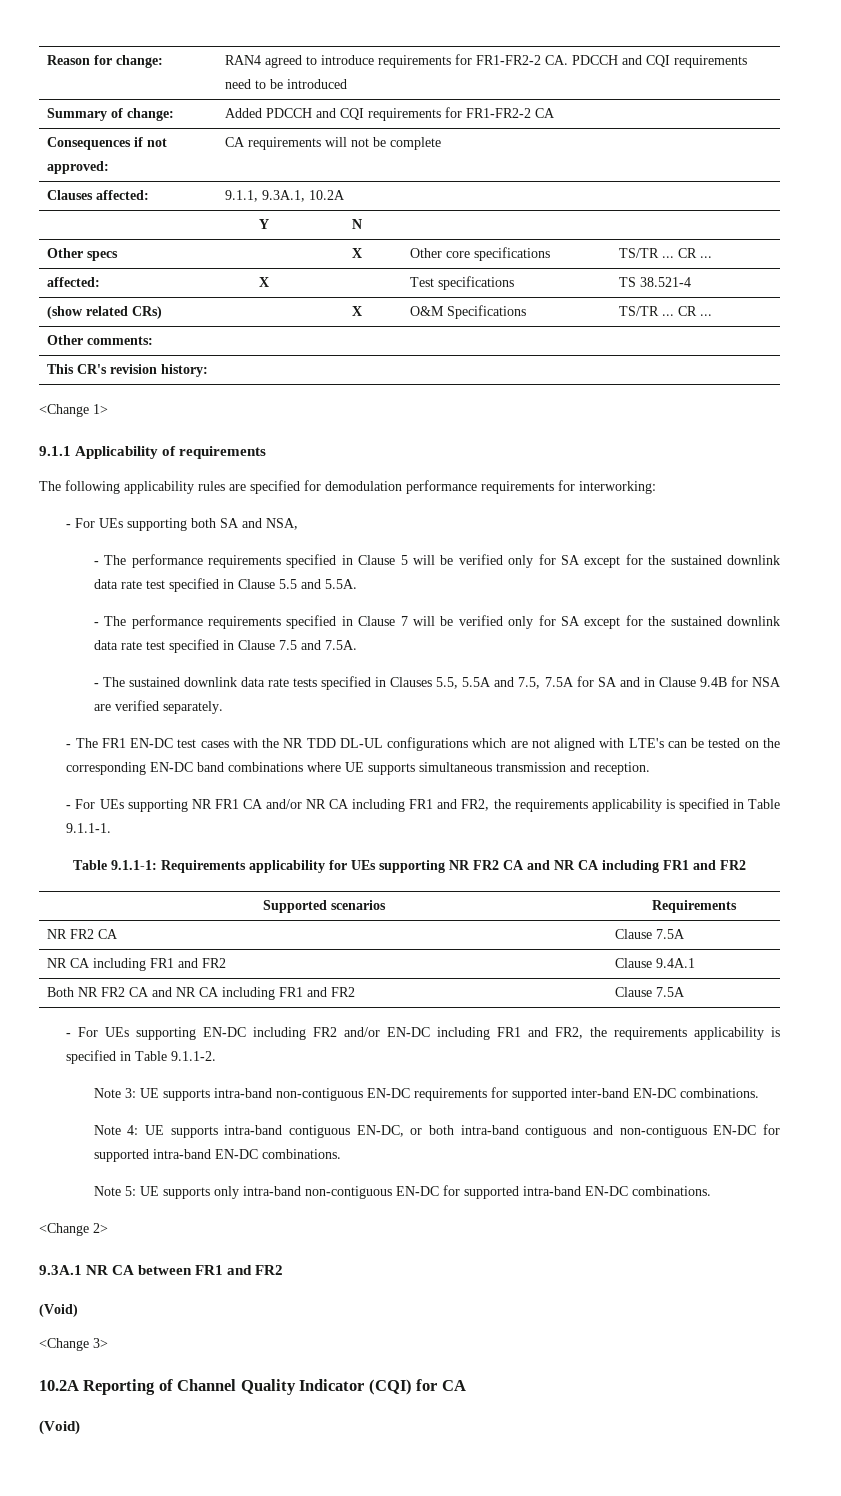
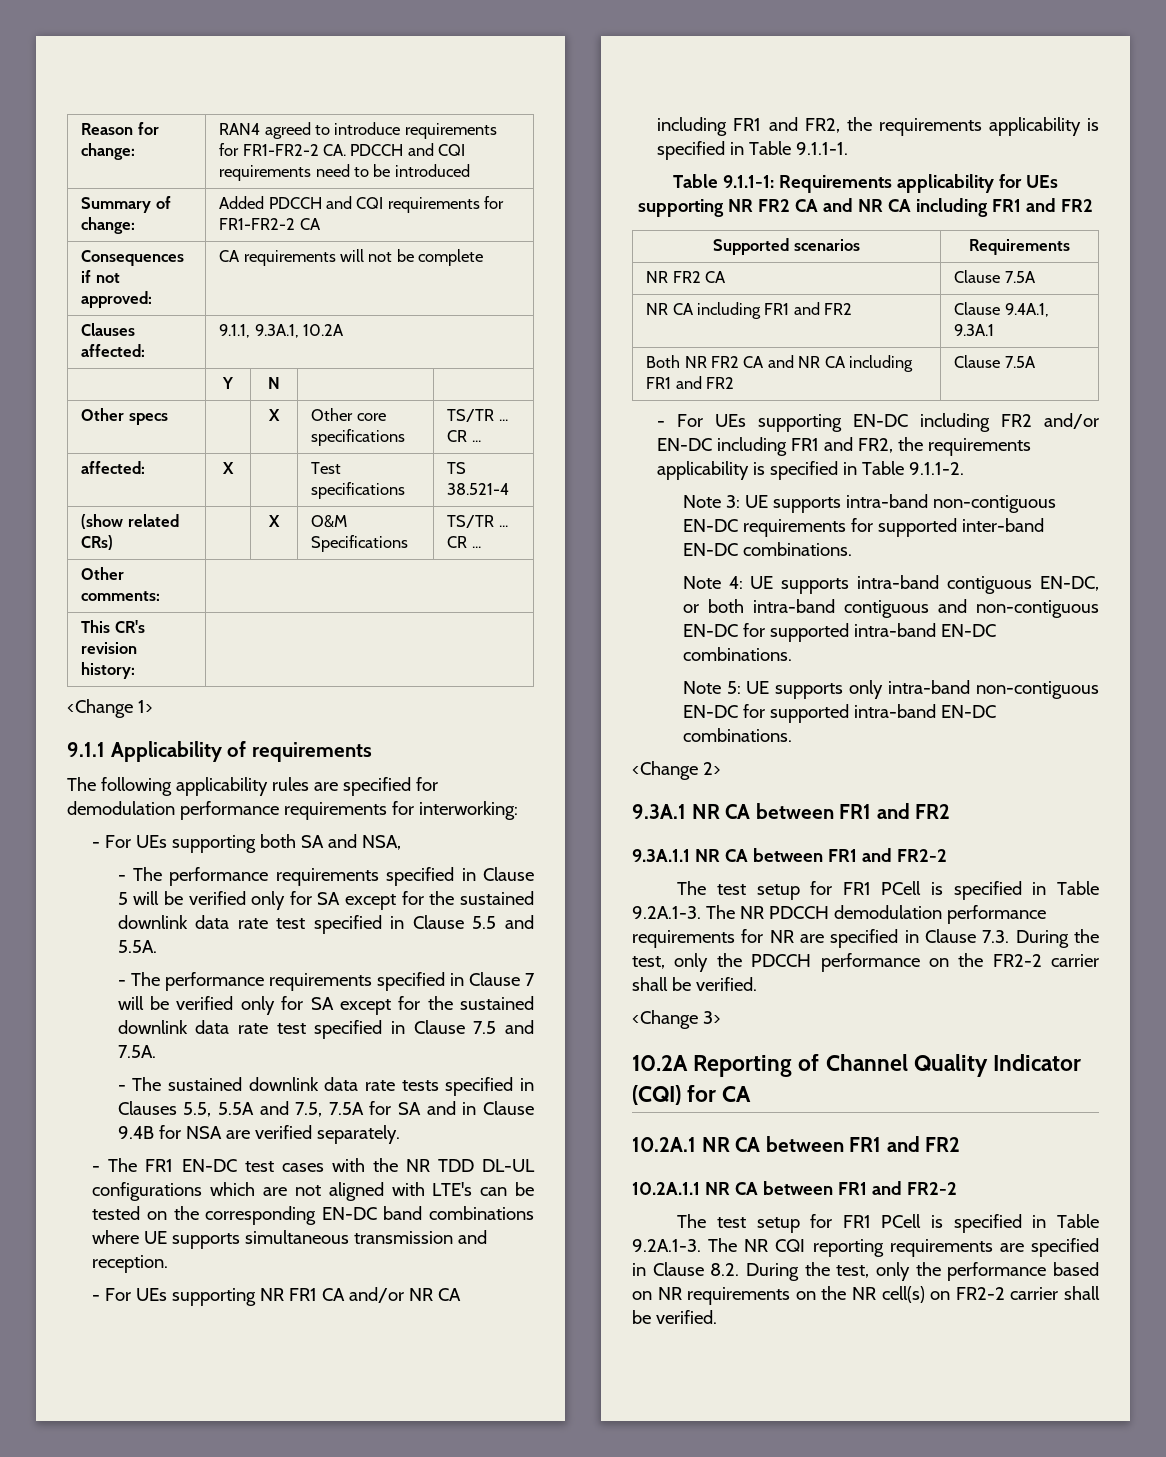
[655,958,695,968] 9.4A.1 -> [1004,303,1049,317] [954,324,995,336] 9.4A.1, 9.3A.1
[39,1304,78,1317] (Void) -> [632,848,947,862] [677,881,1100,900] [632,905,1046,924] [632,929,1099,948] [632,953,1099,972] [632,977,757,991] 9.3A.1.1 NR CA between FR1 and FR2-2 // The test setup for FR1 PCell is specified in Table 9.2A.1-3. The NR PDCCH demodulation performance requirements for NR are specified in Clause 7.3. During the test, only the PDCCH performance on the FR2-2 carrier shall be verified.
[39,1420,80,1435] (Void) -> [632,1136,961,1152] [632,1181,957,1195] [677,1214,1100,1233] [632,1238,1099,1257] [632,1262,1099,1281] [632,1286,1100,1305] [632,1310,717,1324] 10.2A.1 NR CA between FR1 and FR2 // 10.2A.1.1 NR CA between FR1 and FR2-2 // The test setup for FR1 PCell is specified in Table 9.2A.1-3. The NR CQI reporting requirements are specified in Clause 8.2. During the test, only the performance based on NR requirements on the NR cell(s) on FR2-2 carrier shall be verified.

